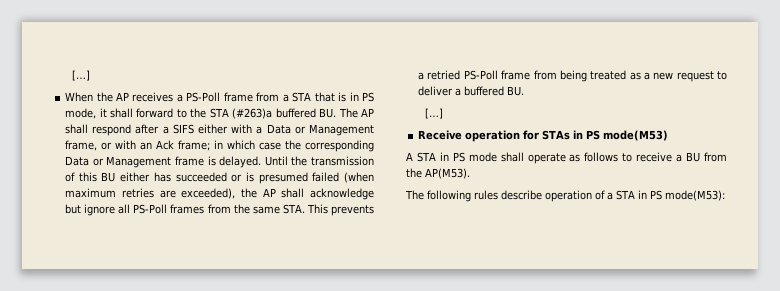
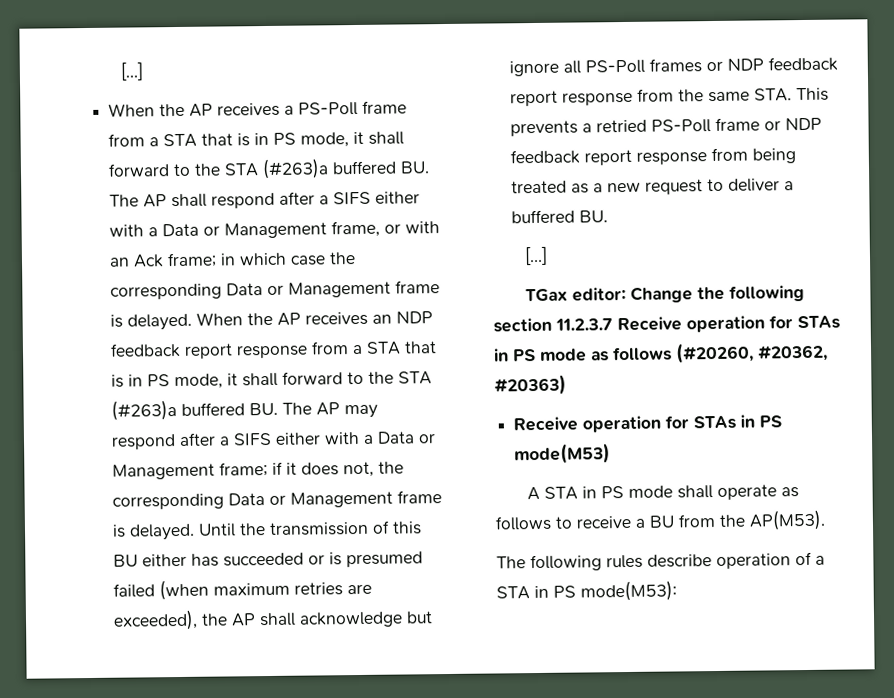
(262, 162) none -> [196,311,434,326] [110,341,438,359] [111,371,433,390] [111,400,379,421] [111,431,437,450] [112,461,405,480] [112,490,443,510] [112,523,196,541] When the AP receives an NDP feedback report response from a STA that is in PS mode, it shall forward to the STA (#263)a buffered BU. The AP may respond after a SIFS either with a Data or Management frame; if it does not, the corresponding Data or Management frame is delayed.
(205, 209) none -> [706,56,839,72] [510,90,634,107] or NDP feedback report response
(531, 75) none -> [764,117,823,131] [510,149,708,166] or NDP feedback report response
(443, 113) none -> [525,284,806,303] [493,315,840,333] [493,342,828,364] [494,374,567,396] // TGax editor: Change the following section 11.2.3.7 Receive operation for STAs in PS mode as follows (#20260, #20362, #20363)

